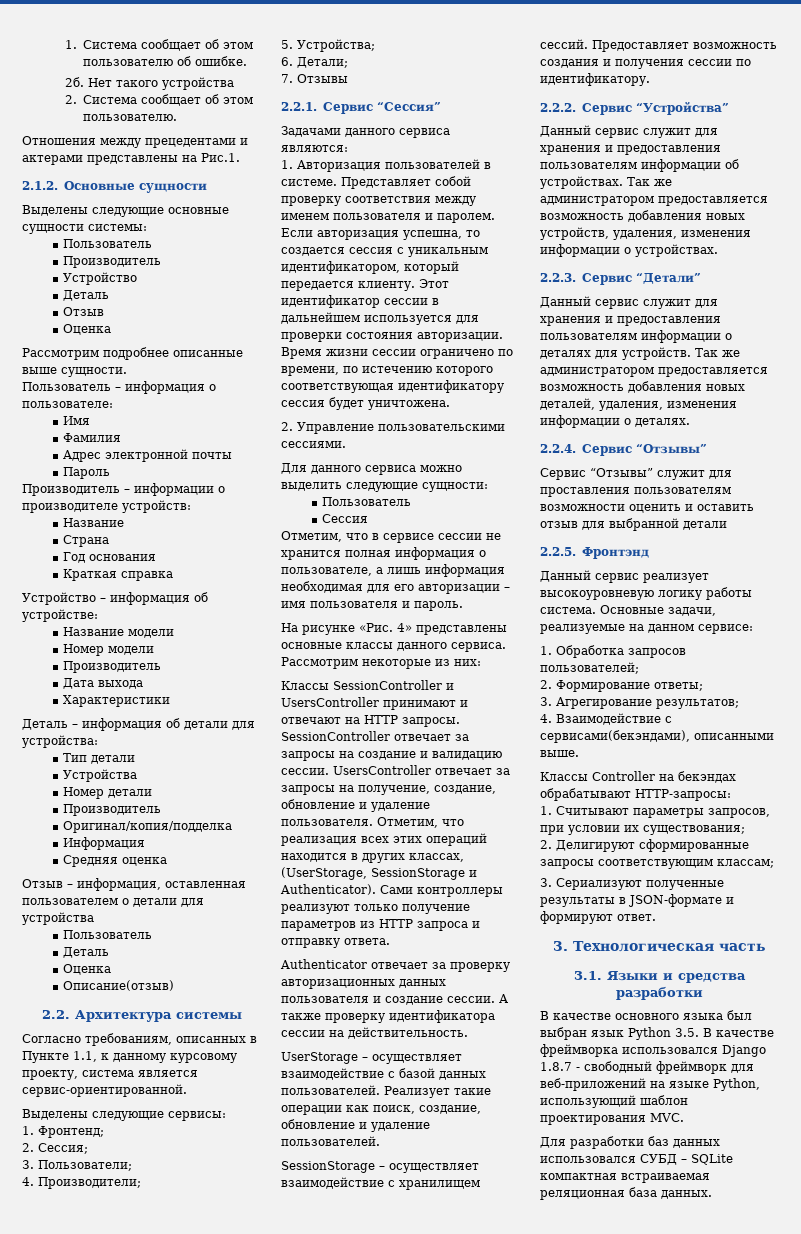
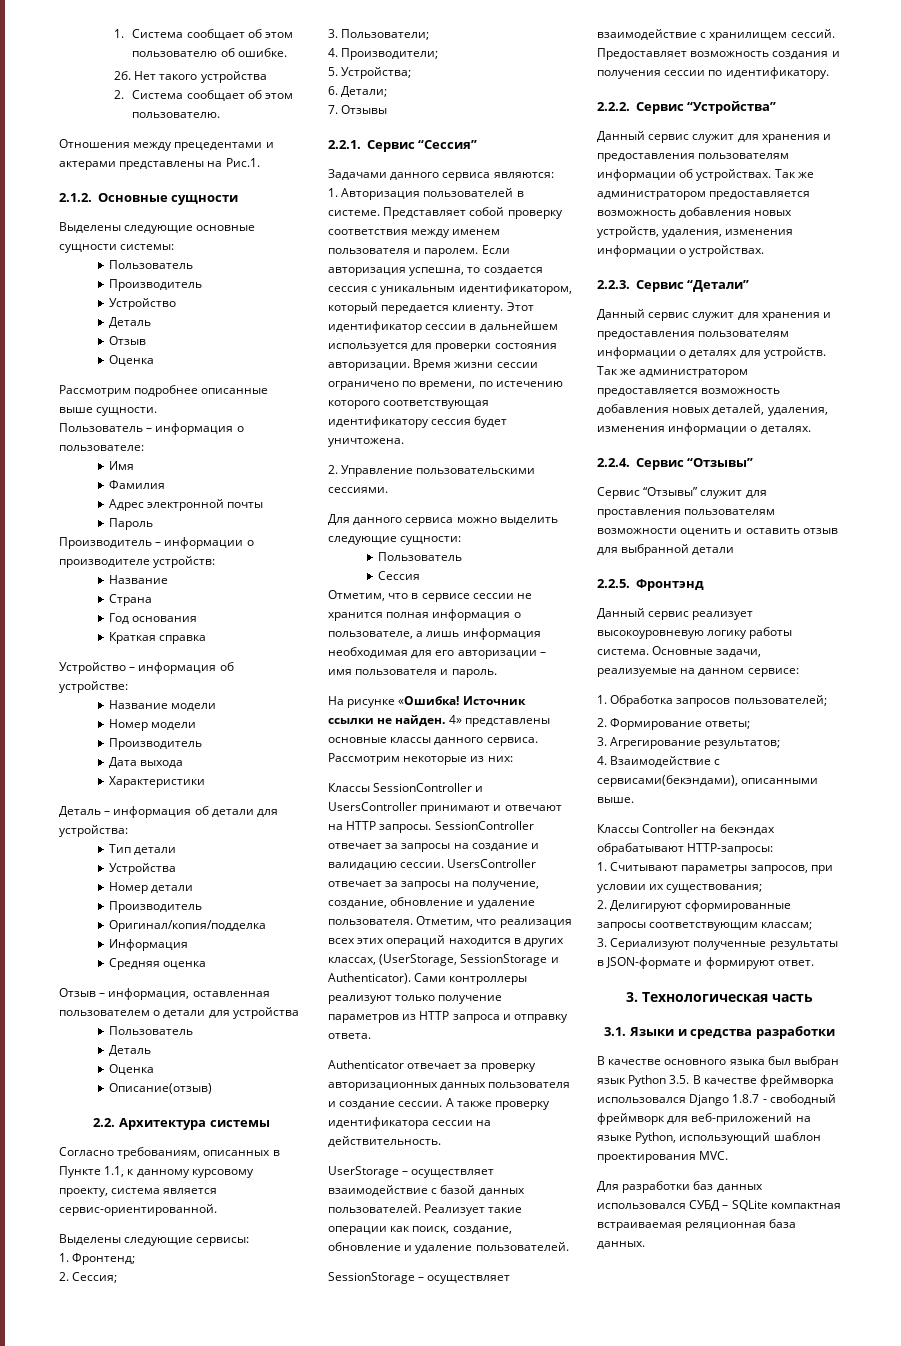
[359,623,393,632] «Рис. -> [398,696,526,705] [328,715,446,726] «Ошибка! Источник ссылки не найден.

